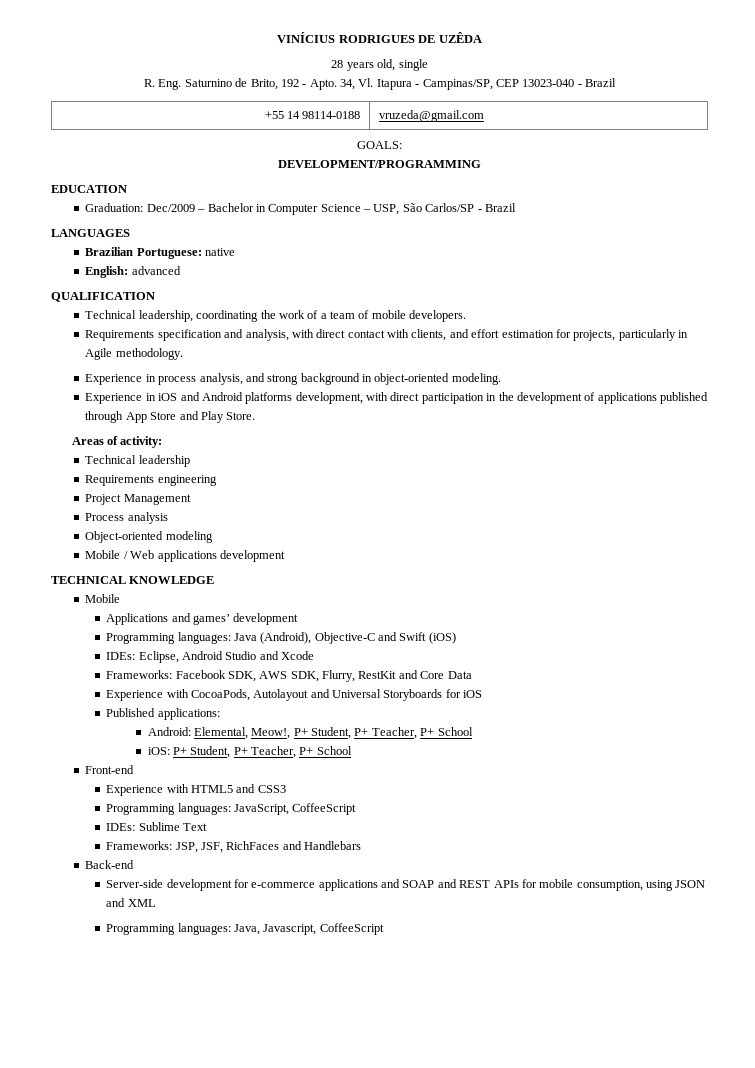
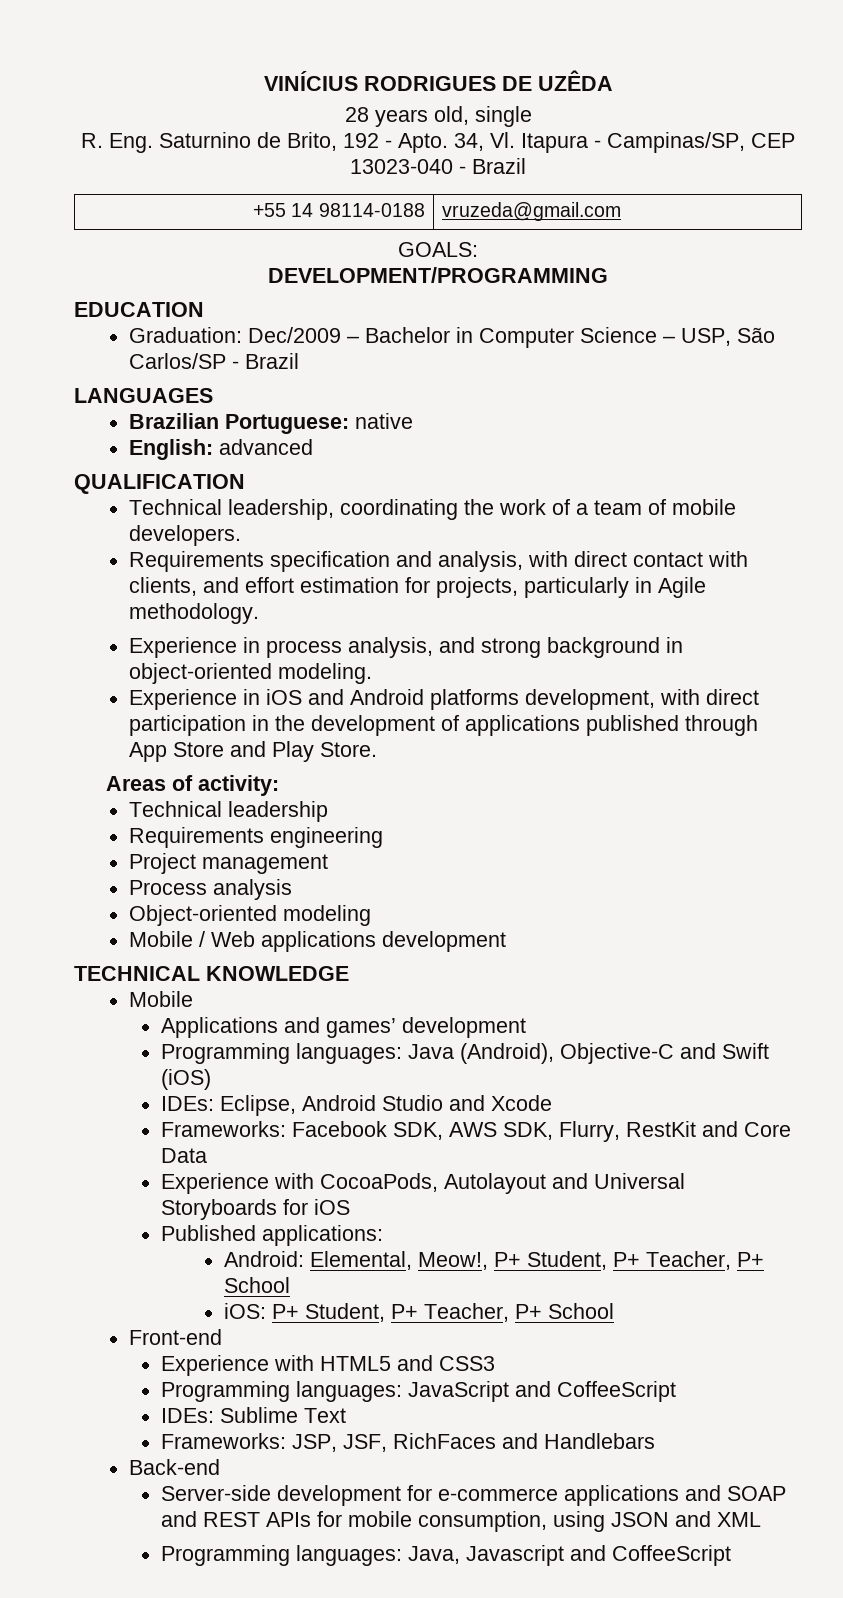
[123,494,191,505] Management -> [202,854,329,874] management
[233,804,289,815] JavaScript, -> [407,1381,551,1402] JavaScript and
[263,924,317,935] Javascript, -> [465,1545,606,1566] Javascript and

